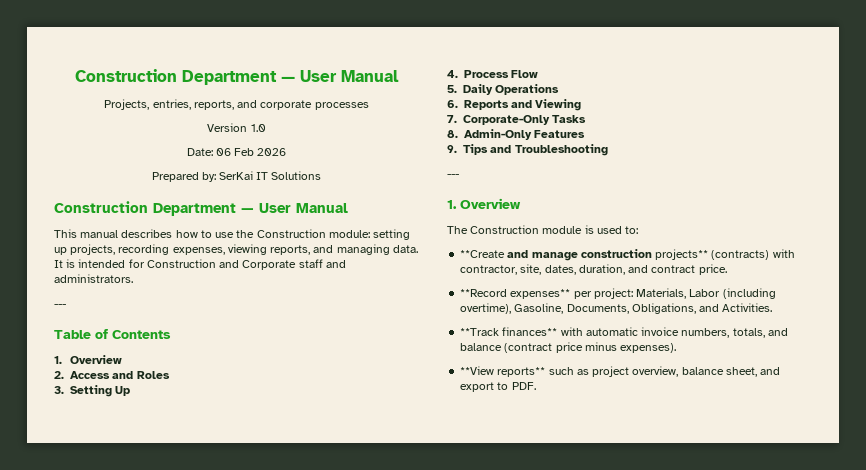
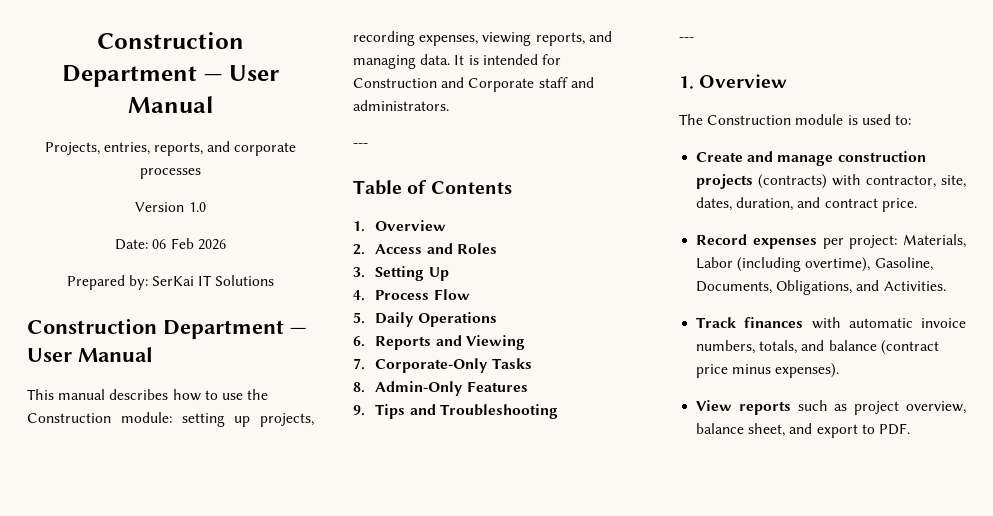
[460,250,506,258] **Create -> [696,152,744,162] Create
[655,249,709,260] projects** -> [696,174,754,189] projects
[460,289,571,299] **Record expenses** -> [696,234,817,249] Record expenses
[460,327,558,336] **Track finances** -> [696,317,804,328] Track finances
[460,366,546,377] **View reports** -> [696,400,791,415] View reports

